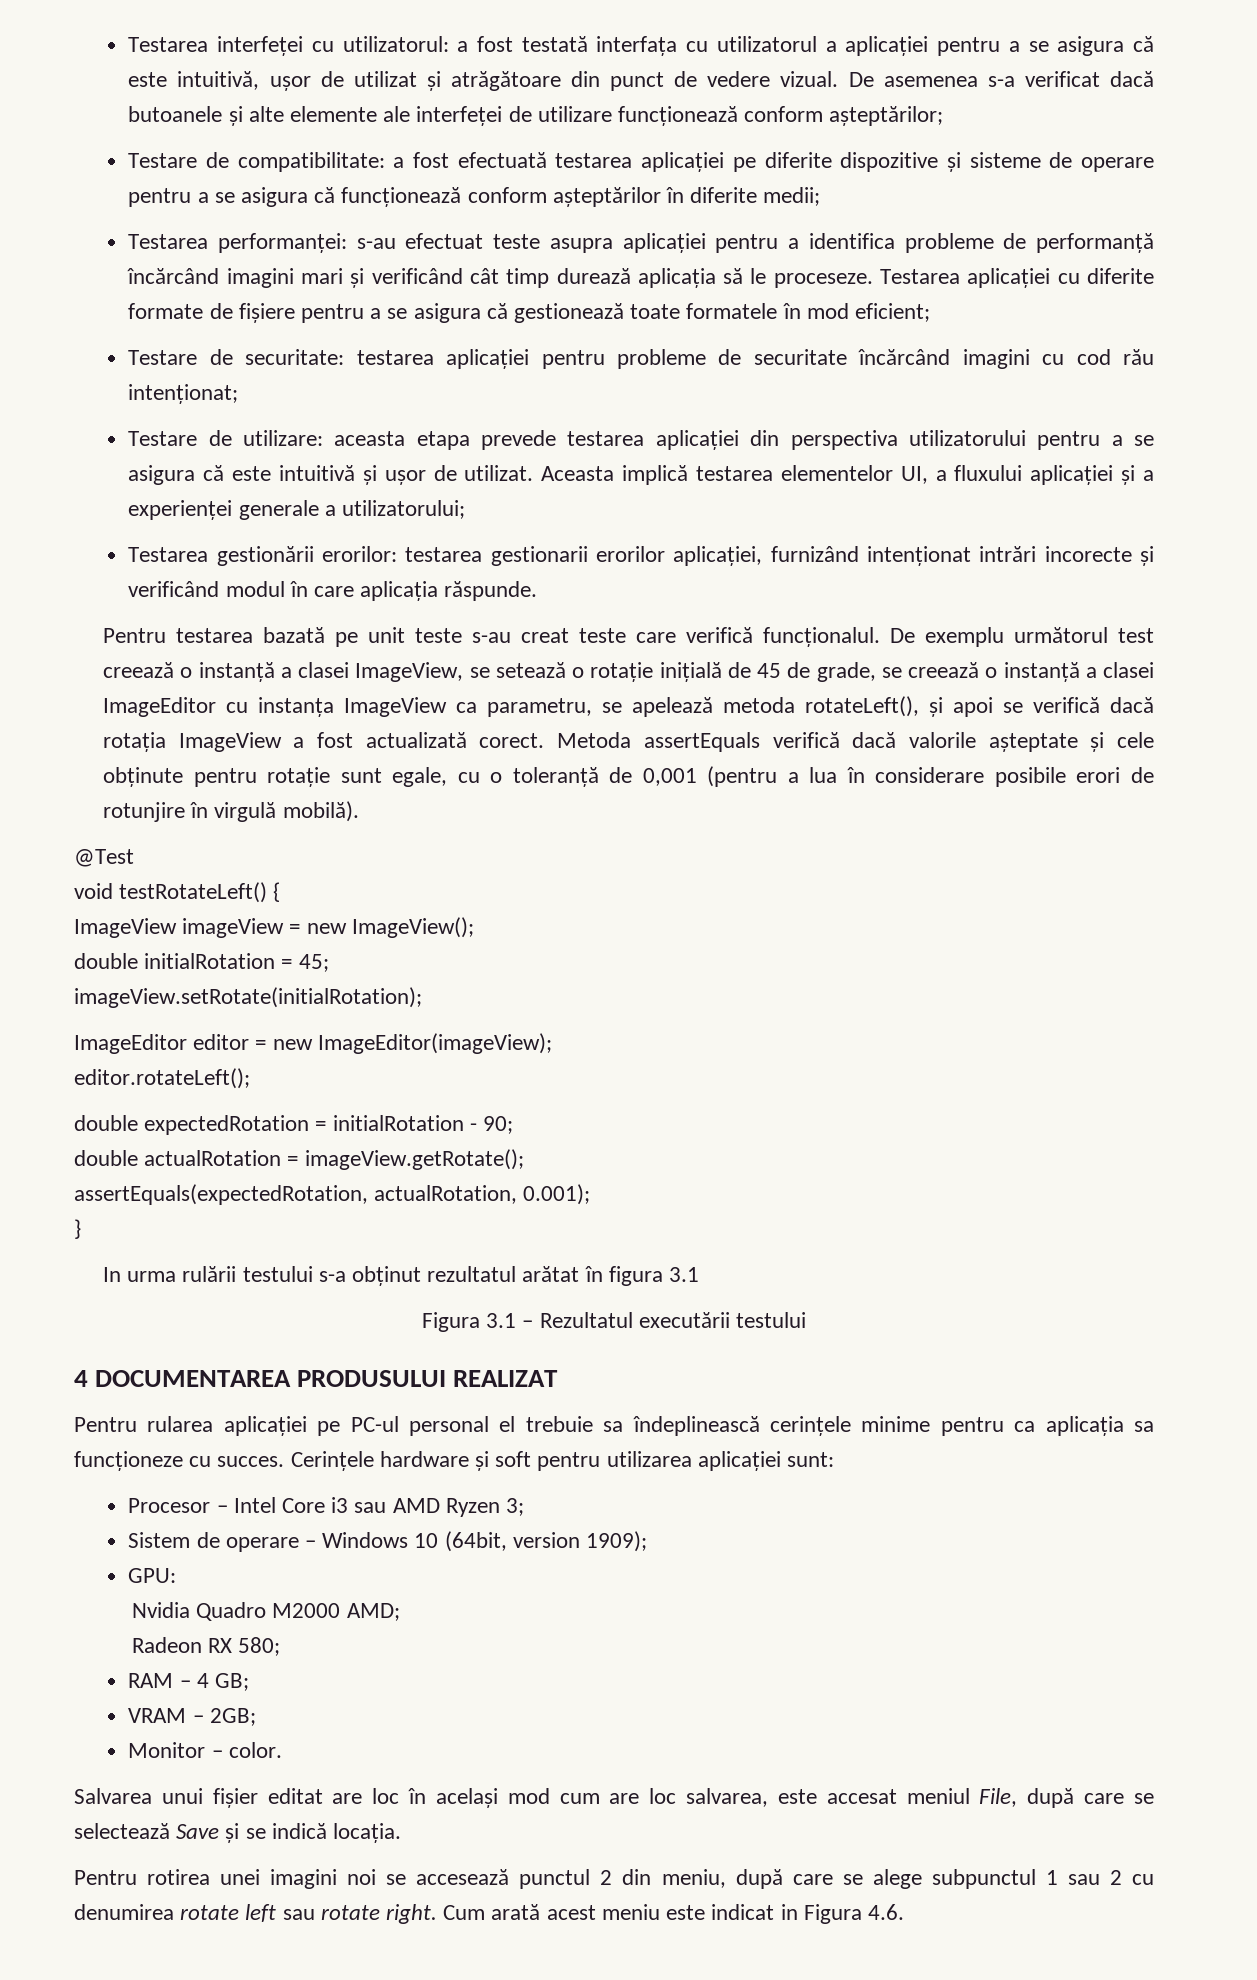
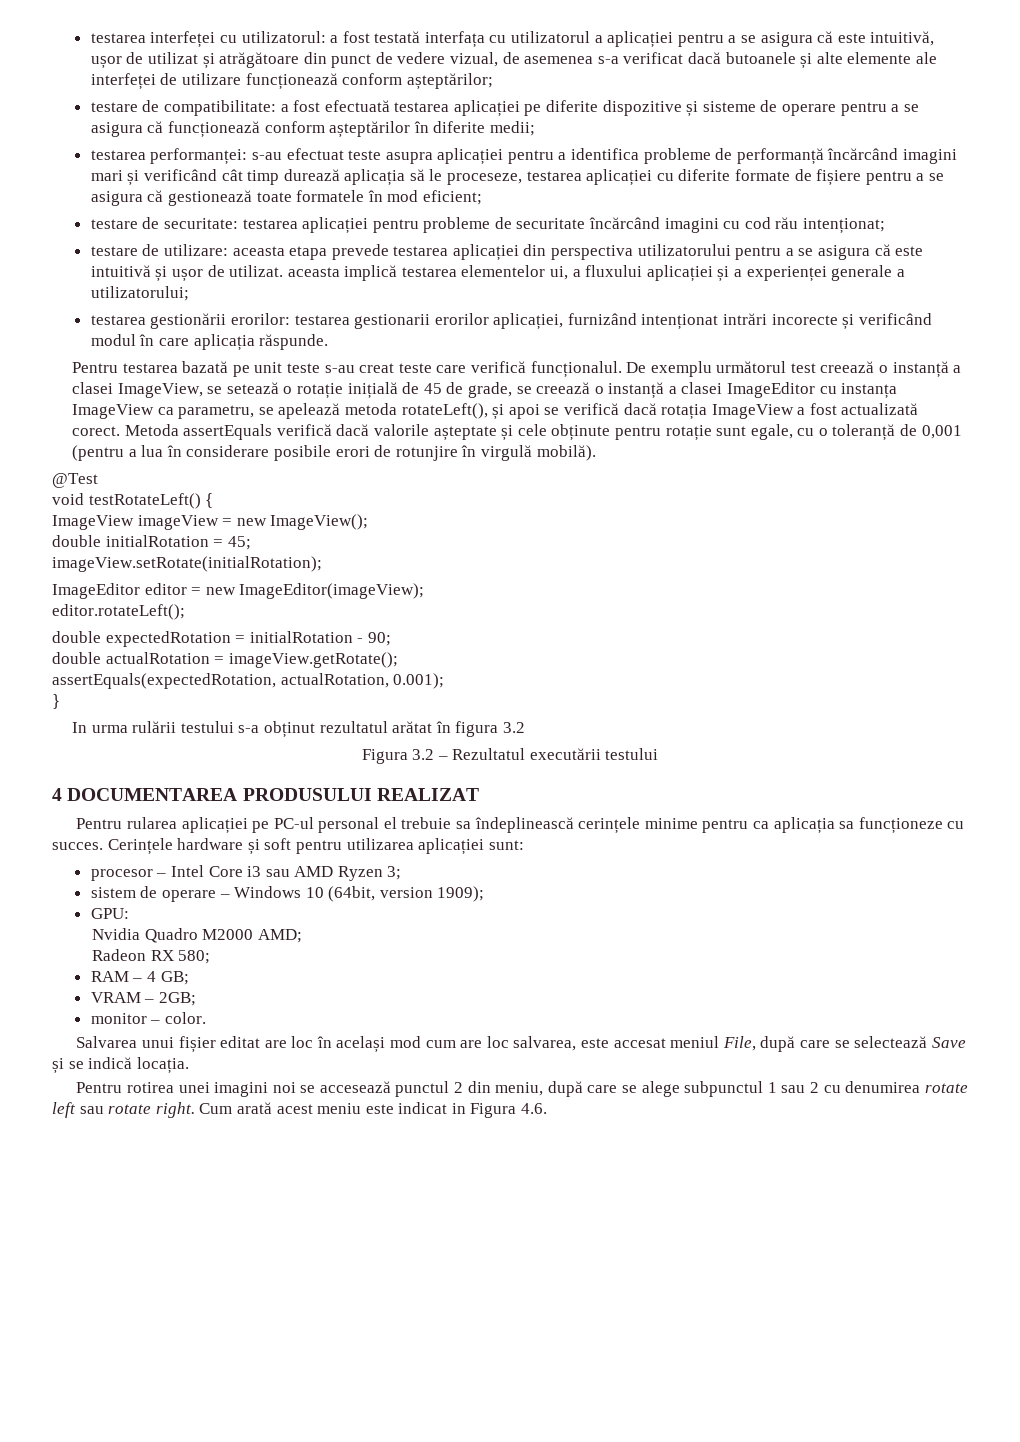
[128,37,209,52] Testarea -> [90,33,146,43] testarea
[780,71,874,87] vizual. De -> [450,52,520,67] vizual, de
[128,153,198,168] Testare -> [90,102,138,112] testare
[128,234,209,249] Testarea -> [90,150,146,160] testarea
[773,269,961,288] proceseze. Testarea -> [447,171,582,185] proceseze, testarea
[128,350,198,365] Testare -> [90,219,138,229] testare
[128,431,198,446] Testare -> [90,246,138,256] testare
[541,466,615,481] Aceasta -> [287,267,340,277] aceasta
[900,466,928,484] UI, -> [550,266,569,280] ui,
[128,547,209,562] Testarea -> [90,315,146,325] testarea
[669,1267,700,1282] [421,1312,517,1332] 3.1 // Figura 3.1 -> [502,722,525,733] [361,749,435,764] 3.2 // Figura 3.2
[128,1498,211,1513] Procesor -> [90,869,153,881] procesor
[128,1532,191,1548] Sistem -> [90,887,136,898] sistem
[128,1742,206,1758] Monitor -> [90,1013,147,1024] monitor

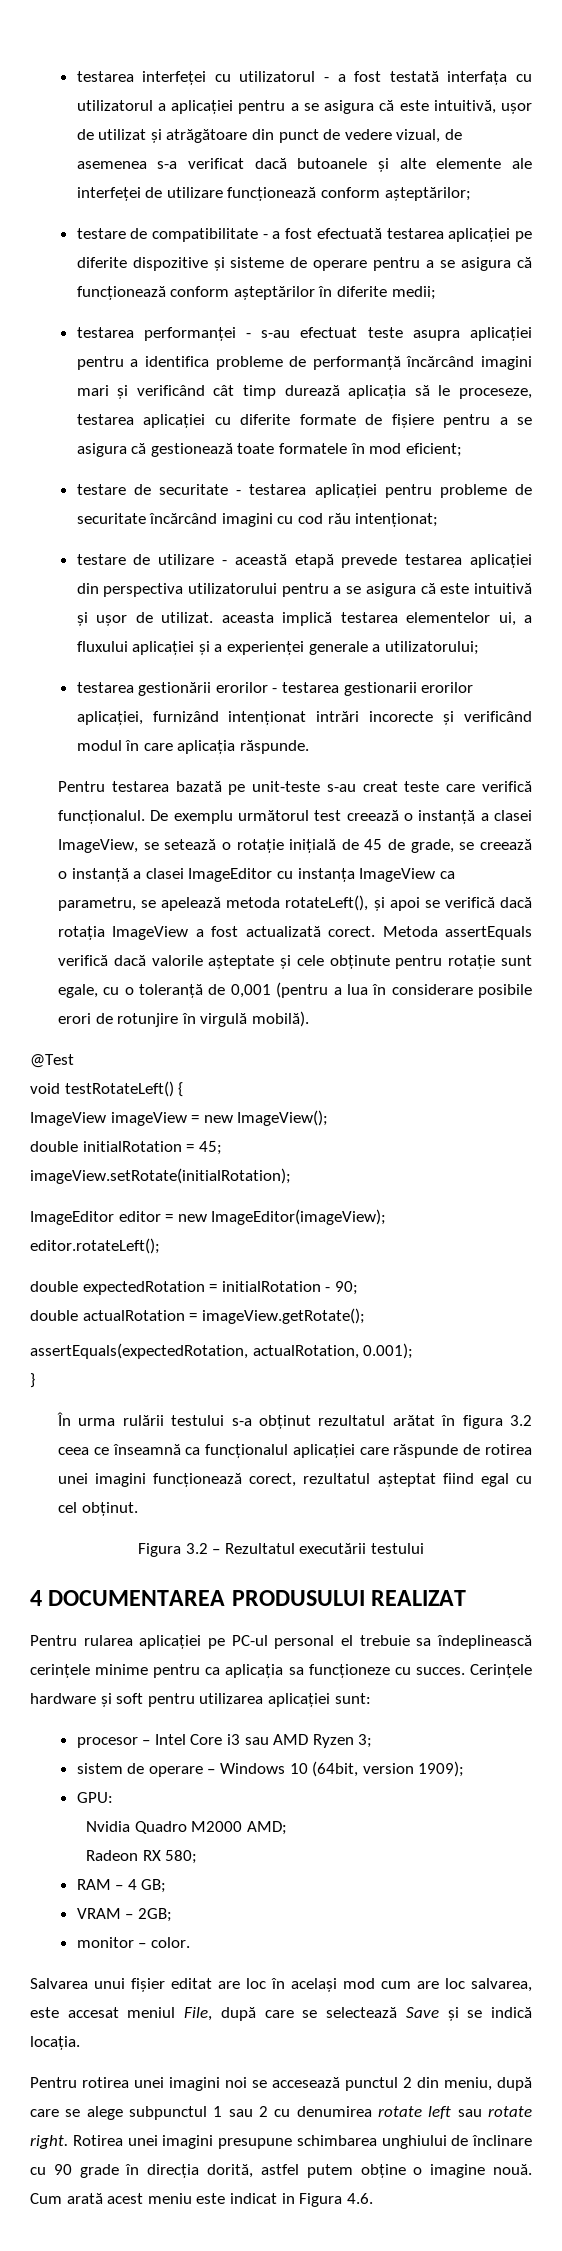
[241,31,326,43] utilizatorul: -> [239,71,330,82] utilizatorul -
[163,100,276,116] compatibilitate: -> [152,228,268,242] compatibilitate -
[150,148,248,165] performanței: -> [143,327,252,341] performanței -
[163,218,238,229] securitate: -> [158,484,242,495] securitate -
[163,244,328,260] utilizare: aceasta etapa -> [158,554,334,568] utilizare - această etapă
[230,313,290,325] erorilor: -> [215,682,278,693] erorilor -
[254,362,320,373] unit teste -> [252,781,321,792] unit-teste
[72,722,88,733] In -> [56,1412,71,1426] În
(525, 727) none -> [57,1444,532,1458] [57,1473,532,1487] [57,1502,138,1516] ceea ce înseamnă ca funcționalul aplicației care răspunde de rotirea unei imagini funcționează corect, rezultatul așteptat fiind egal cu cel obținut.
(195, 1110) none -> [72,2135,532,2149] [30,2164,532,2178] Rotirea unei imagini presupune schimbarea unghiului de înclinare cu 90 grade în direcția dorită, astfel putem obține o imagine nouă.

